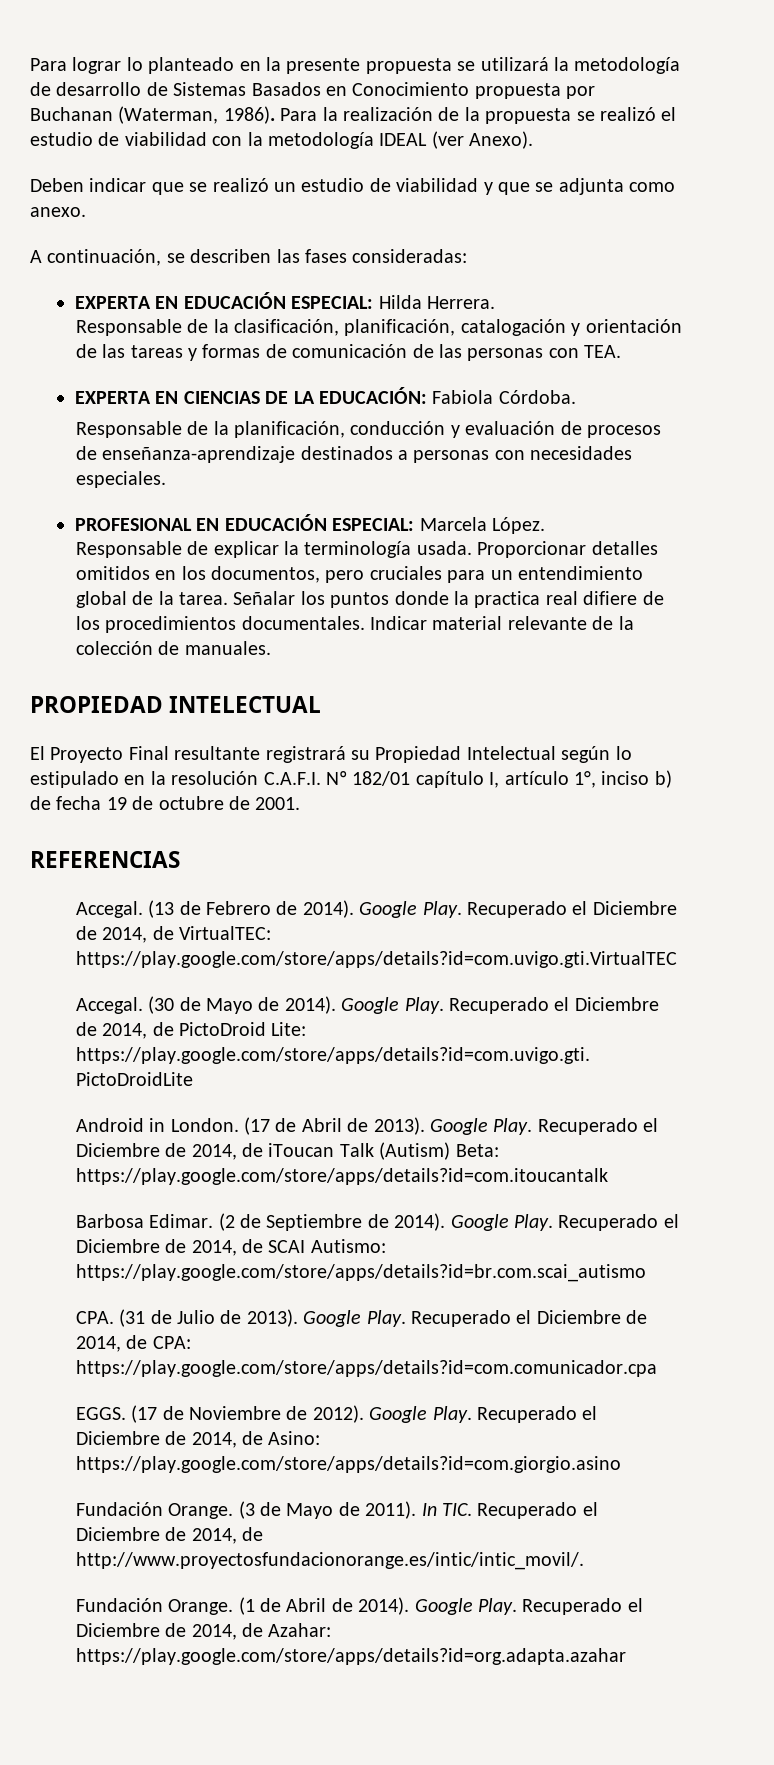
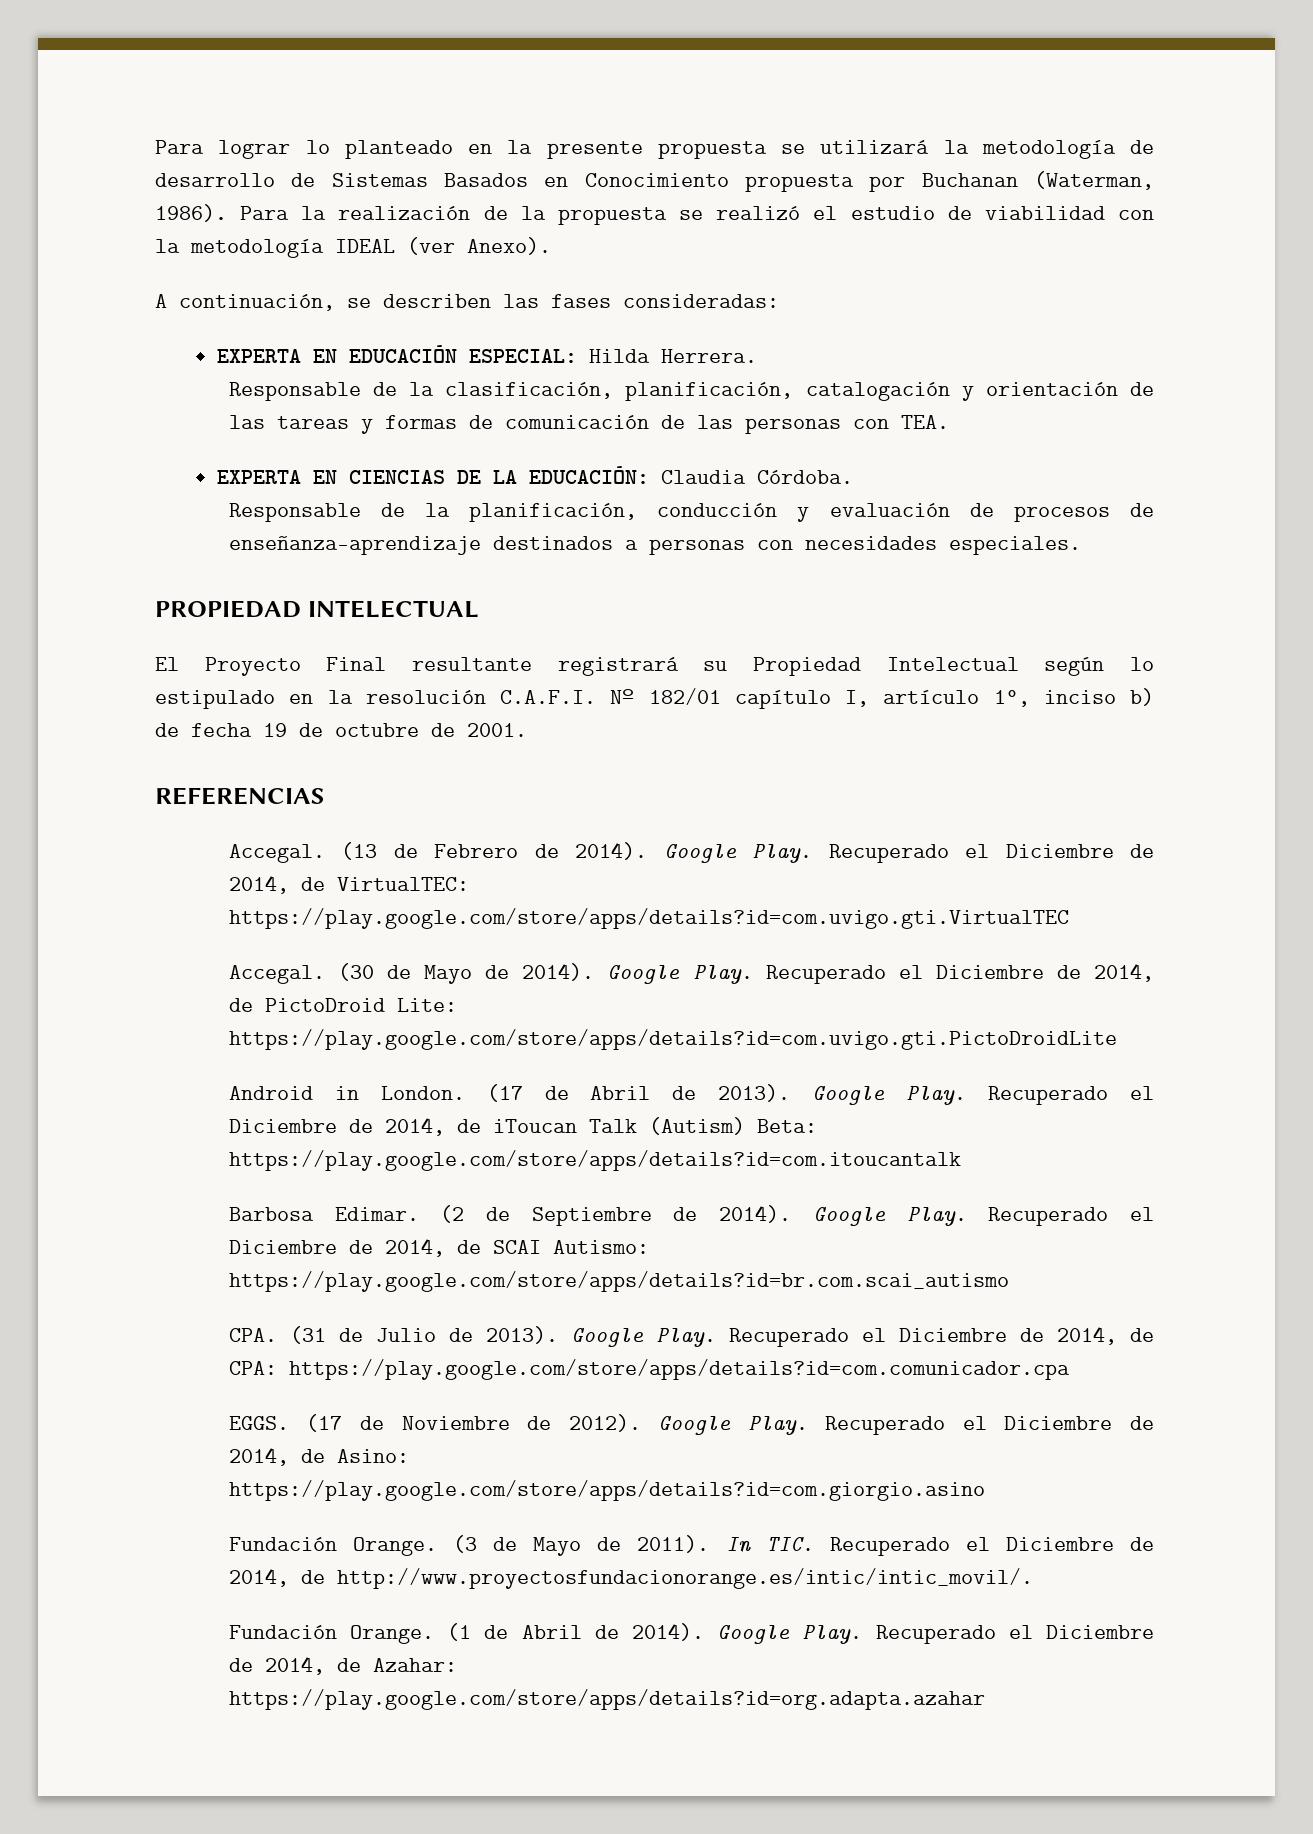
[30,178,676,195] [30,207,86,217] // Deben indicar que se realizó un estudio de viabilidad y que se adjunta como anexo. -> (551, 246) none
[432,390,494,404] Fabiola -> [661,470,747,484] Claudia
[74,514,545,534] [75,541,658,558] [75,566,644,583] [75,591,664,608] [75,616,634,633] [75,641,271,655] // PROFESIONAL EN EDUCACIÓN ESPECIAL: Marcela López. // Responsable de explicar la terminología usada. Proporcionar detalles omitidos en los documentos, pero cruciales para un entendimiento global de la tarea. Señalar los puntos donde la practica real difiere de los procedimientos documentales. Indicar material relevante de la colección de manuales. -> (1081, 545) none

